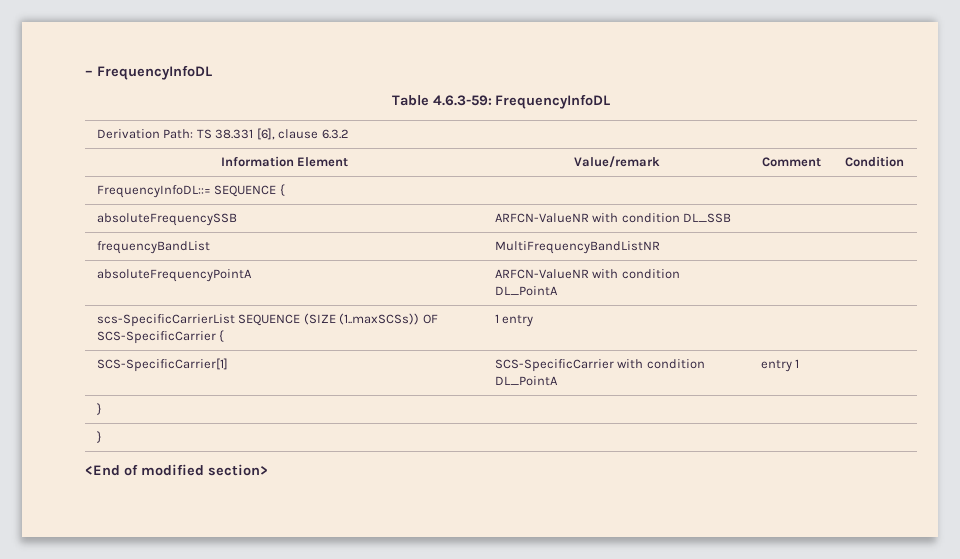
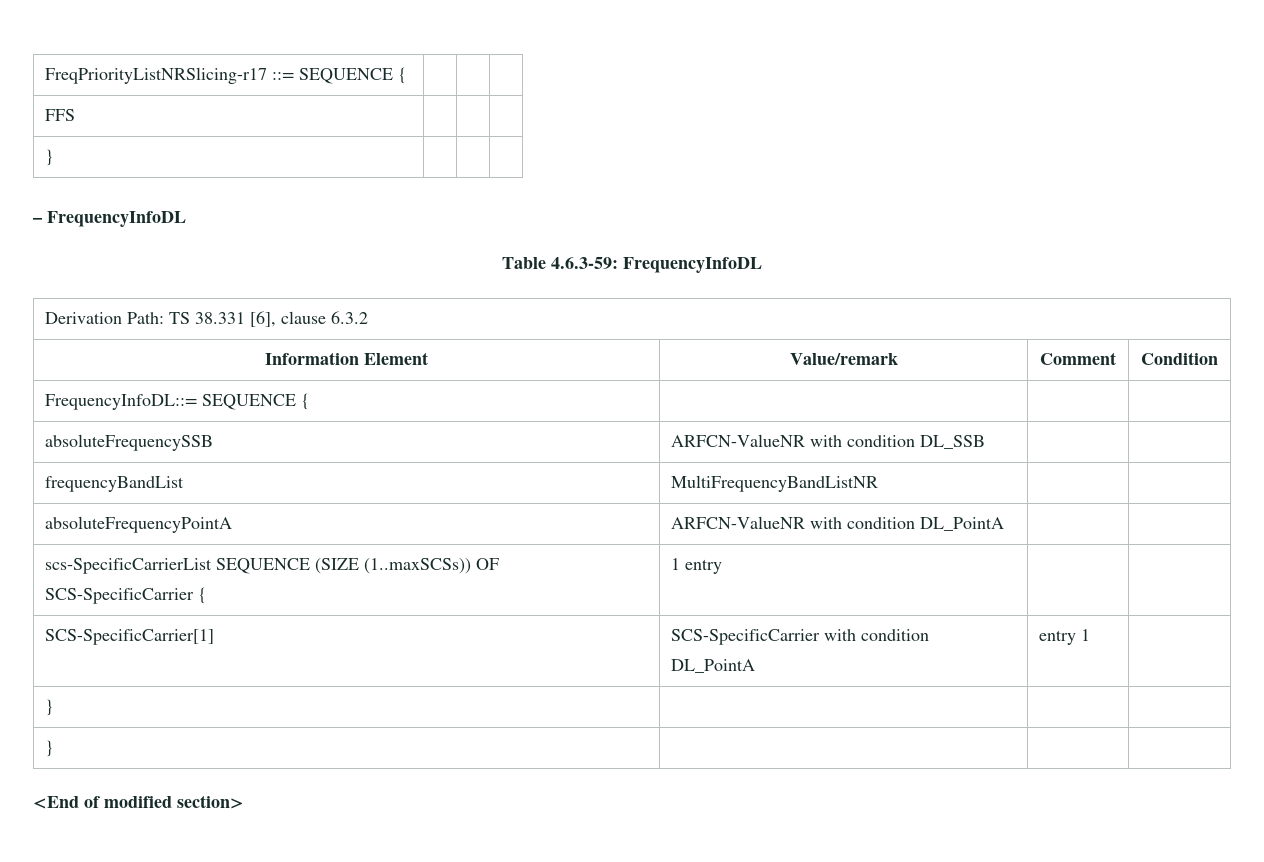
(85, 73) none -> [44,67,407,84] [44,109,75,121] [44,149,54,166] FreqPriorityListNRSlicing-r17 ::= SEQUENCE { | | | // FFS | | | // } | | | //

